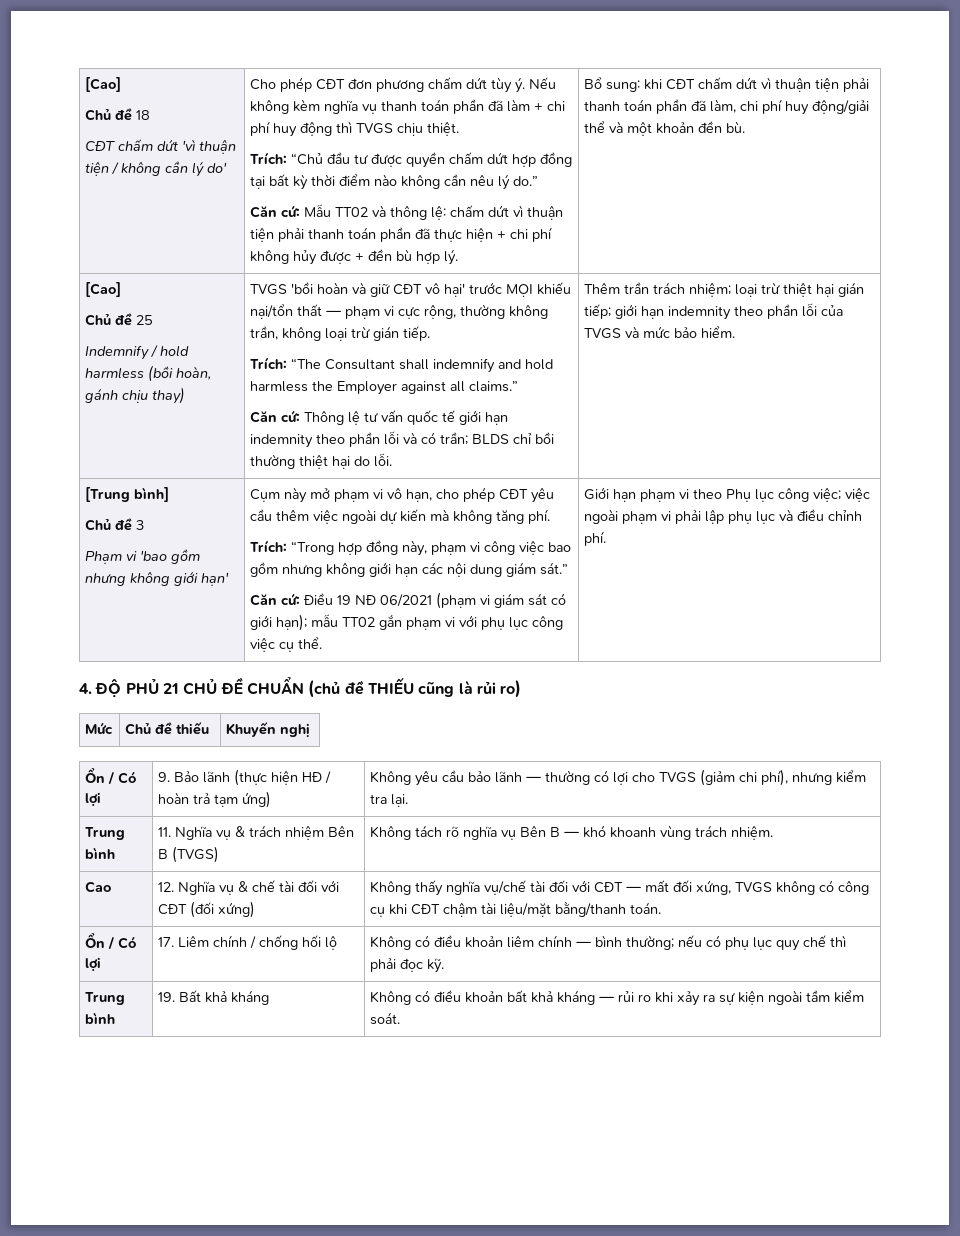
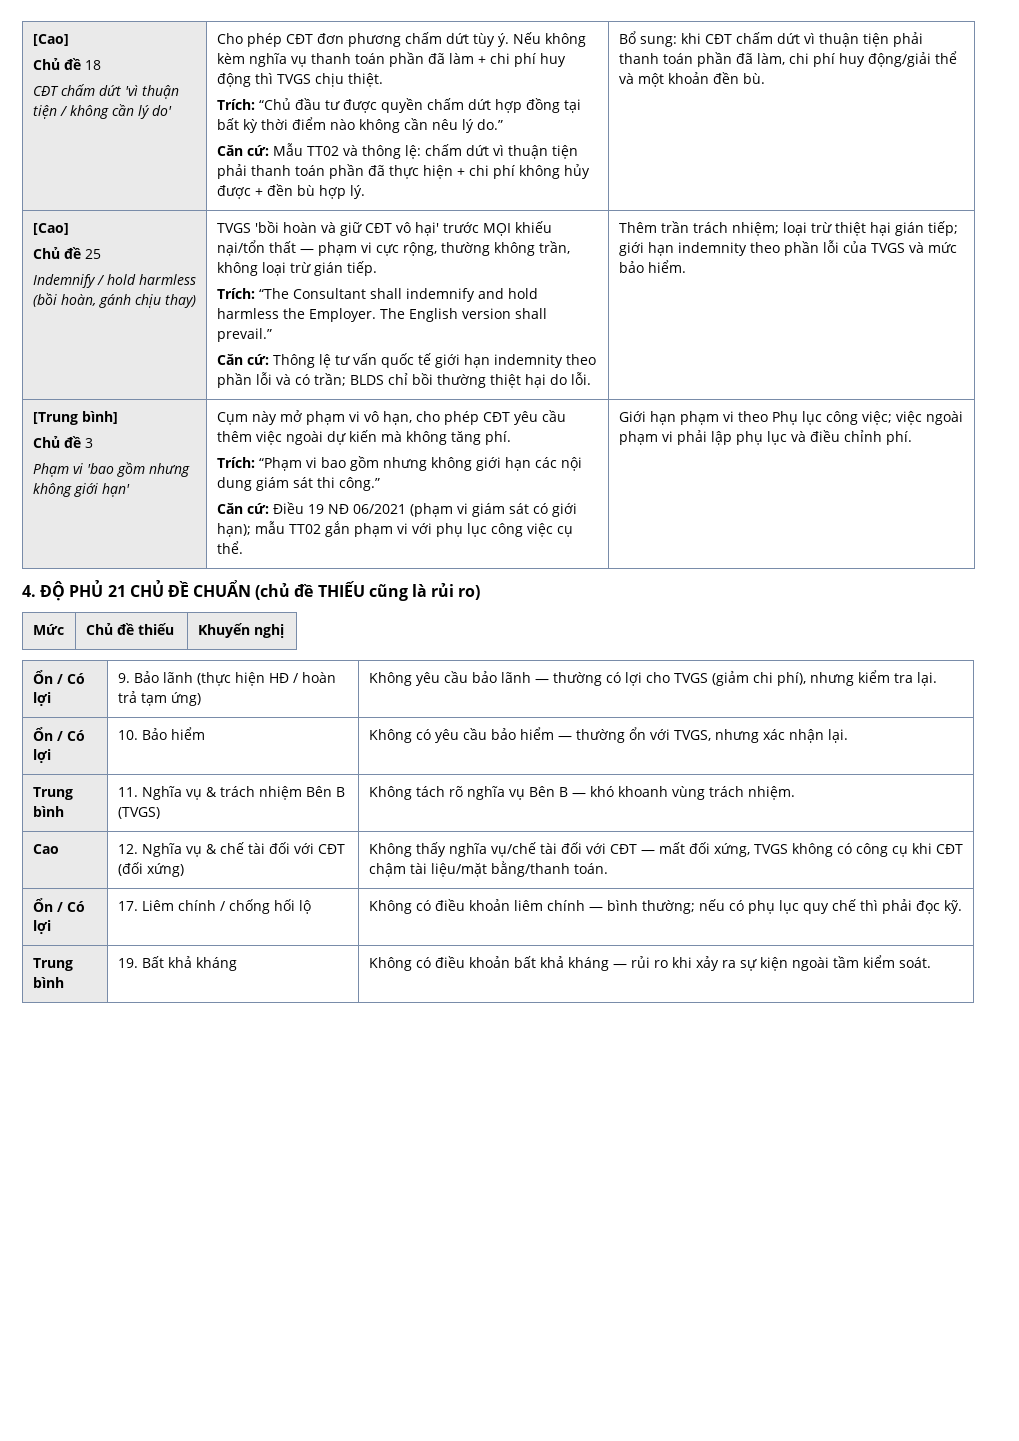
[337,381,519,395] Employer against all claims.” -> [308,308,547,322] [216,328,272,342] Employer. The English version shall prevail.”
[291,540,545,556] “Trong hợp đồng này, phạm vi công việc -> [258,457,317,471] “Phạm vi
[540,562,569,575] sát.” -> [292,477,380,491] sát thi công.”
(409, 800) none -> [32,727,85,741] [32,749,51,764] [117,727,205,740] [368,727,848,743] // Ổn / Có lợi | 10. Bảo hiểm | Không có yêu cầu bảo hiểm — thường ổn với TVGS, nhưng xác nhận lại.

